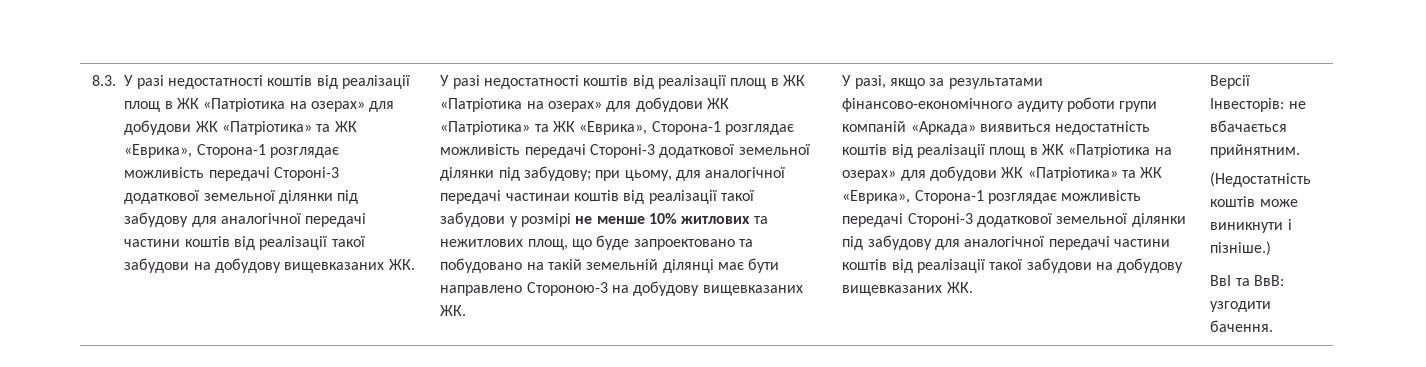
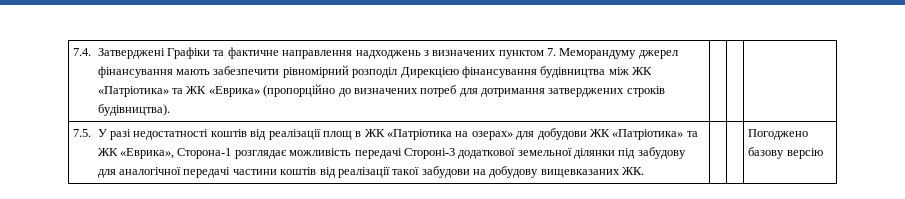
[92,75,117,86] 8.3. -> [73,47,678,59] [97,65,653,78] [97,84,665,97] [97,104,170,116] [73,129,92,137] 7.4. Затверджені Графіки та фактичне направлення надходжень з визначених пунктом 7. Меморандуму джерел фінансування мають забезпечити рівномірний розподіл Дирекцією фінансування будівництва між ЖК «Патріотика» та ЖК «Еврика» (пропорційно до визначених потреб для дотримання затверджених строків будівництва). | | | // 7.5.
[440,75,806,89] [440,97,730,112] [440,121,795,135] [440,144,810,158] [440,166,786,181] [440,190,755,204] [440,212,768,227] [440,235,754,250] [440,258,780,273] [440,281,803,296] [440,305,467,316] [842,75,1043,89] [842,97,1158,112] [842,121,1151,135] [842,144,1172,158] [842,166,1163,181] [842,190,1142,204] [842,213,1186,227] [842,235,1171,250] [842,258,1184,273] [842,282,973,296] [1210,75,1251,89] [1210,98,1306,112] [1210,120,1288,132] [1210,144,1301,158] [1210,172,1312,187] [1210,196,1298,207] [1210,219,1292,233] [1210,241,1272,256] [1210,275,1285,286] [1210,301,1272,312] [1210,320,1274,332] У разі недостатності коштів від реалізації площ в ЖК «Патріотика на озерах» для добудови ЖК «Патріотика» та ЖК «Еврика», Сторона-1 розглядає можливість передачі Стороні-3 додаткової земельної ділянки під забудову; при цьому, для аналогічної передачі частинаи коштів від реалізації такої забудови у розмірі не менше 10% житлових та нежитлових площ, що буде запроектовано та побудовано на такій земельній ділянці має бути направлено Стороною-3 на добудову вищевказаних ЖК. | У разі, якщо за результатами фінансово-економічного аудиту роботи групи компаній «Аркада» виявиться недостатність коштів від реалізації площ в ЖК «Патріотика на озерах» для добудови ЖК «Патріотика» та ЖК «Еврика», Сторона-1 розглядає можливість передачі Стороні-3 додаткової земельної ділянки під забудову для аналогічної передачі частини коштів від реалізації такої забудови на добудову вищевказаних ЖК. | Версії Інвесторів: не вбачається прийнятним. // (Недостатність коштів може виникнути і пізніше.) // ВвІ та ВвВ: узгодити бачення. -> [748,129,809,140] [748,147,823,159] | | Погоджено базову версію

